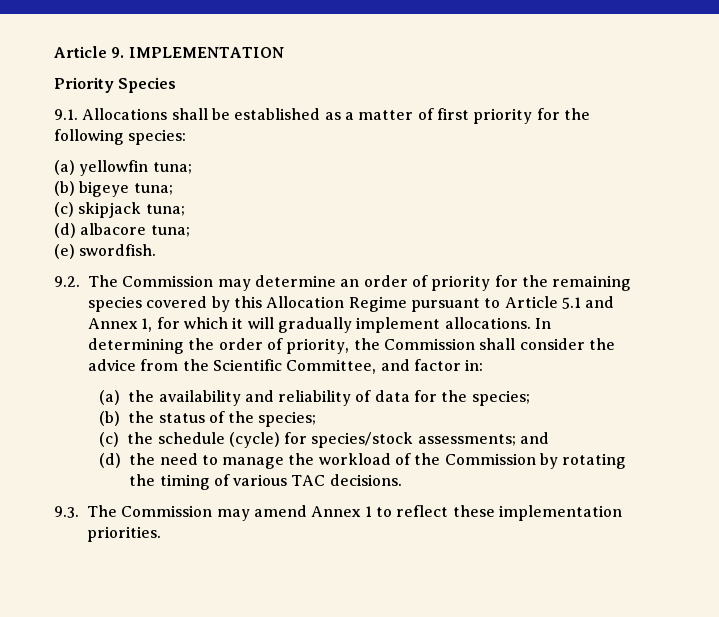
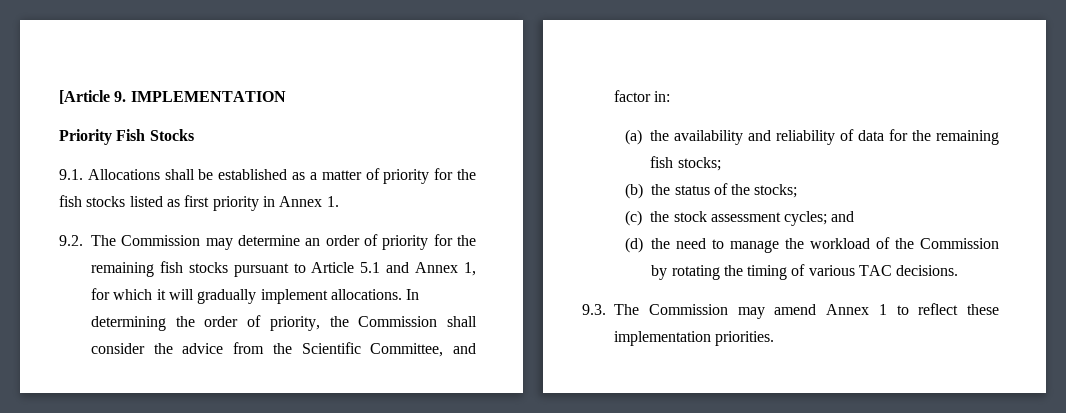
[54,46,107,58] Article -> [59,90,110,104] [Article
[118,77,177,93] Species -> [116,129,194,141] Fish Stocks
[436,108,590,124] [54,129,187,145] [54,160,192,176] [54,181,173,197] [54,202,185,218] [54,223,190,238] [54,244,157,259] first priority for the following species: // (a) yellowfin tuna; // (b) bigeye tuna; // (c) skipjack tuna; // (d) albacore tuna; // (e) swordfish. -> [383,168,476,184] [59,195,339,211] priority for the fish stocks listed as first priority in Annex 1.
[88,296,407,312] species covered by this Allocation Regime -> [159,261,228,273] fish stocks
[471,390,530,406] species; -> [936,130,1000,145] [650,156,721,171] remaining fish stocks;
[258,411,317,427] species; -> [754,184,798,198] stocks;
[157,432,516,448] schedule (cycle) for species/stock assessments; -> [673,211,828,226] stock assessment cycles;

